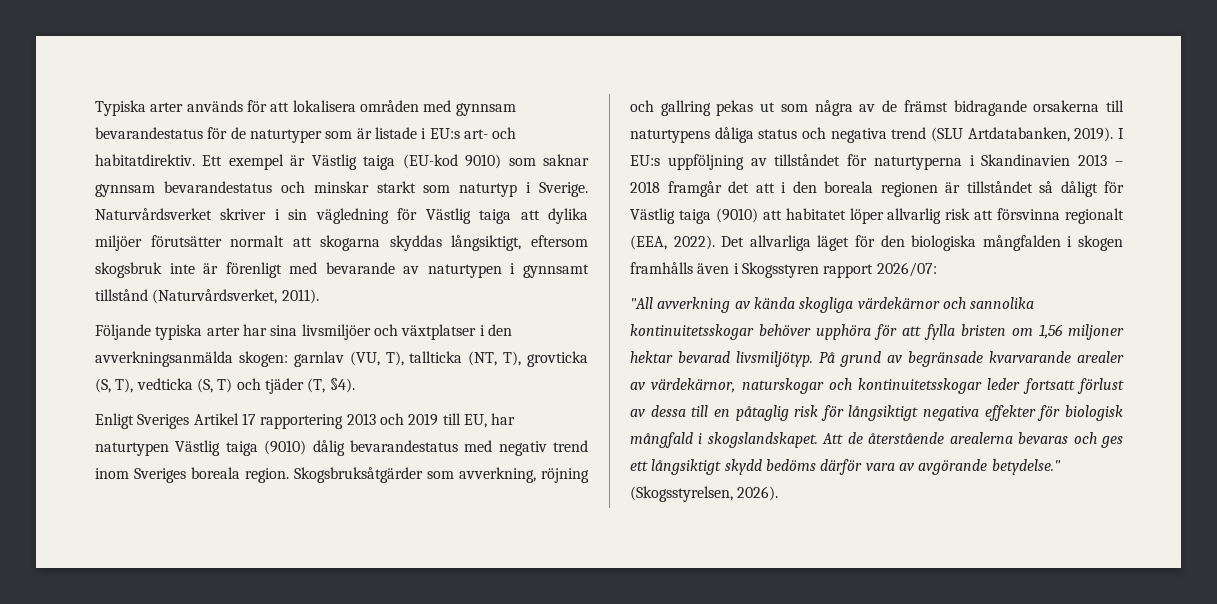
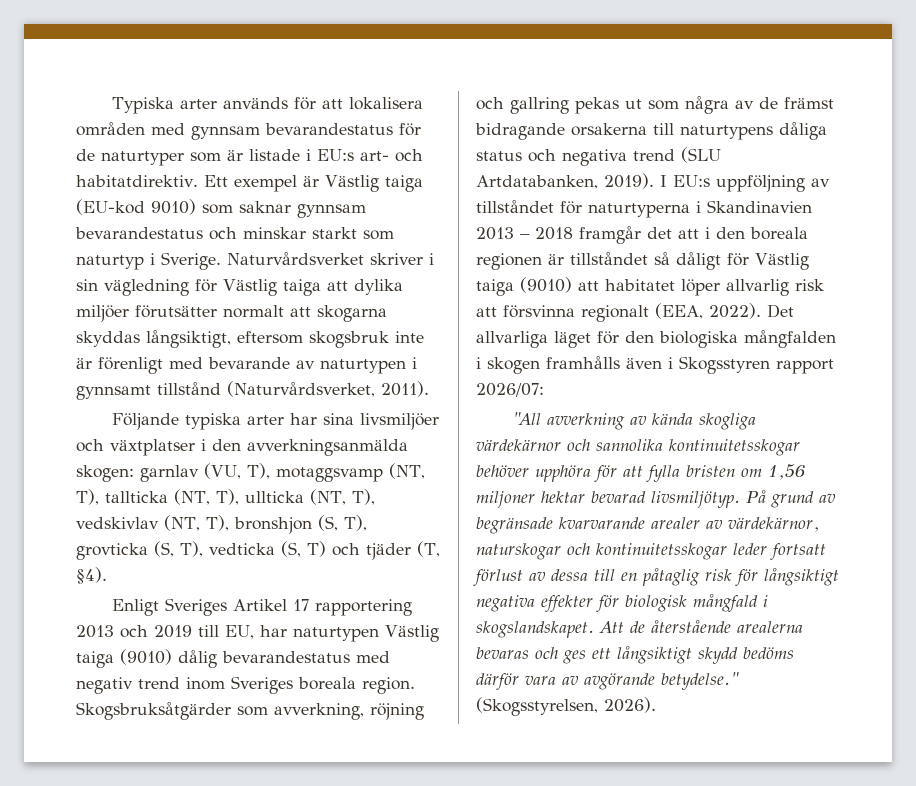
[409,351,498,366] tallticka (NT, -> [276,463,425,482] [76,489,375,505] [76,515,338,534] motaggsvamp (NT, T), tallticka (NT, T), ullticka (NT, T), vedskivlav (NT, T), bronshjon (S,

